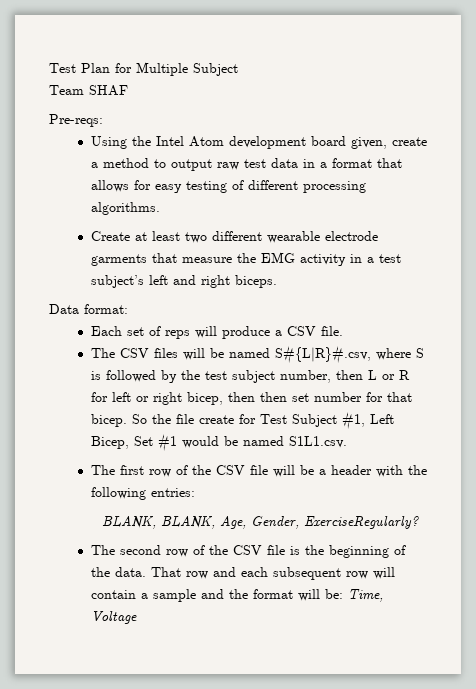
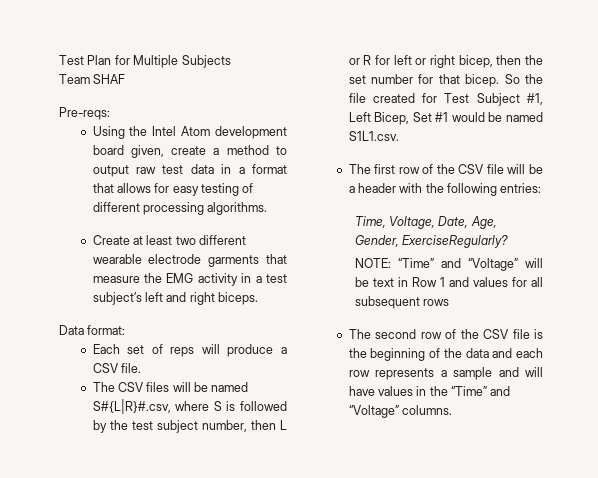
[193,63,238,76] Subject -> [181,55,231,68] Subjects
[259,392,287,402] then -> [525,55,543,65] the
[198,415,234,424] create -> [372,93,415,103] created
[101,516,215,529] BLANK, BLANK, -> [354,216,469,229] Time, Voltage, Date,
(419, 522) none -> [354,258,543,271] [354,277,543,287] [354,296,449,309] // NOTE: “Time” and “Voltage” will be text in Row 1 and values for all subsequent rows
[114,567,395,580] [90,589,383,602] [90,611,137,624] data. That row and each subsequent row will contain a sample and the format will be: Time, Voltage -> [465,348,543,358] [348,367,543,380] [348,386,511,396] [348,405,452,418] data and each row represents a sample and will have values in the “Time” and “Voltage” columns.

